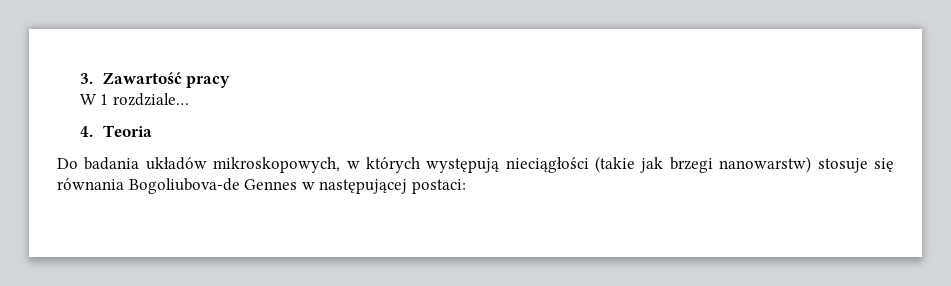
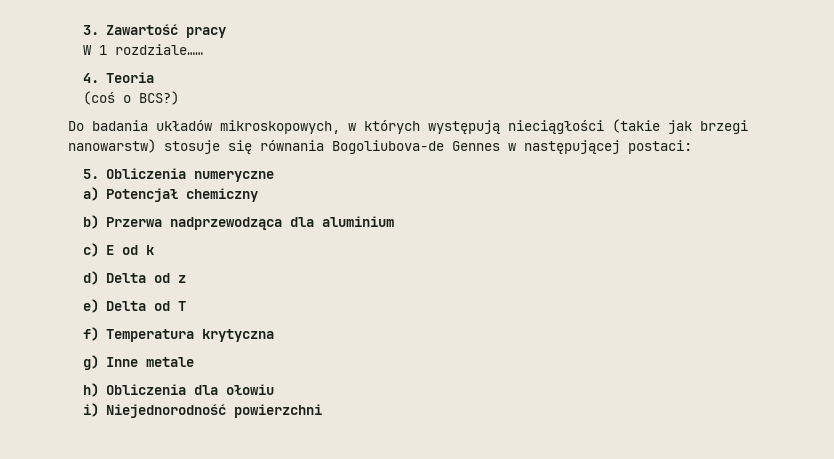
[112,93,189,106] rozdziale… -> [115,44,204,55] rozdziale……
(152, 131) none -> [83,91,180,105] // (coś o BCS?)
(466, 186) none -> [83,168,274,182] [83,187,258,202] [83,215,394,230] [83,243,154,257] [83,271,186,285] [83,299,186,313] [83,327,274,342] [83,355,194,370] [83,383,274,397] [83,403,322,418] // 5. Obliczenia numeryczne // a) Potencjał chemiczny // b) Przerwa nadprzewodząca dla aluminium // c) E od k // d) Delta od z // e) Delta od T // f) Temperatura krytyczna // g) Inne metale // h) Obliczenia dla ołowiu // i) Niejednorodność powierzchni

